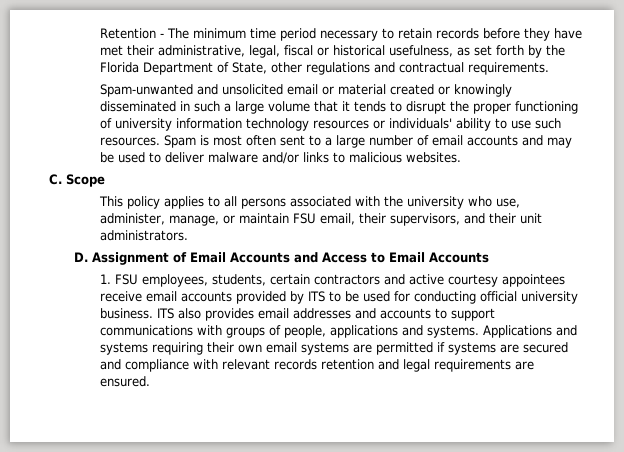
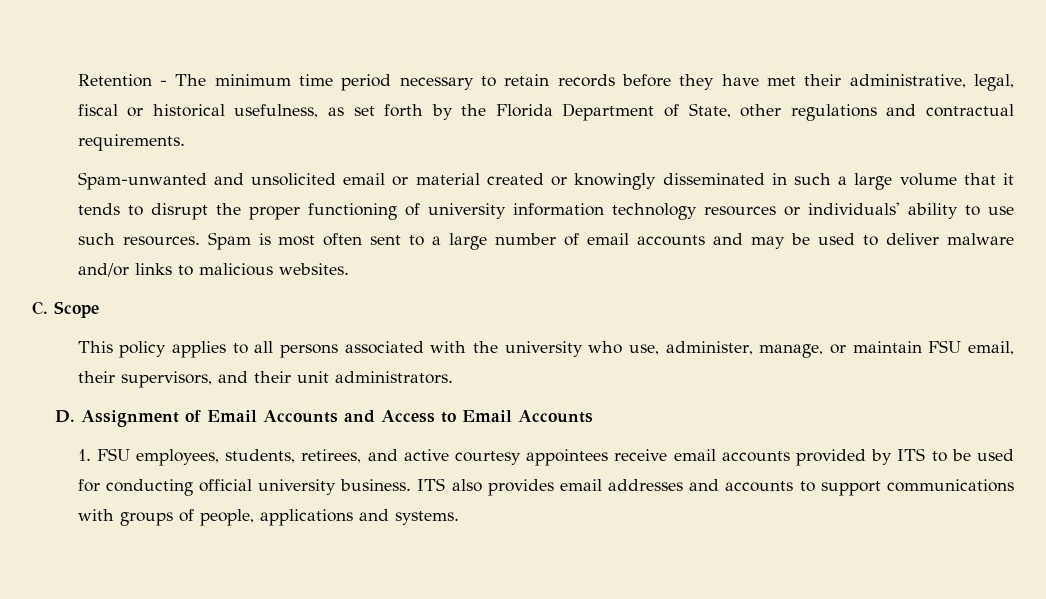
[269,274,380,285] certain contractors -> [301,449,362,463] retirees,
[482,325,577,338] [99,342,568,355] [99,359,534,372] [99,376,150,387] Applications and systems requiring their own email systems are permitted if systems are secured and compliance with relevant records retention and legal requirements are ensured. -> (459, 518) none

